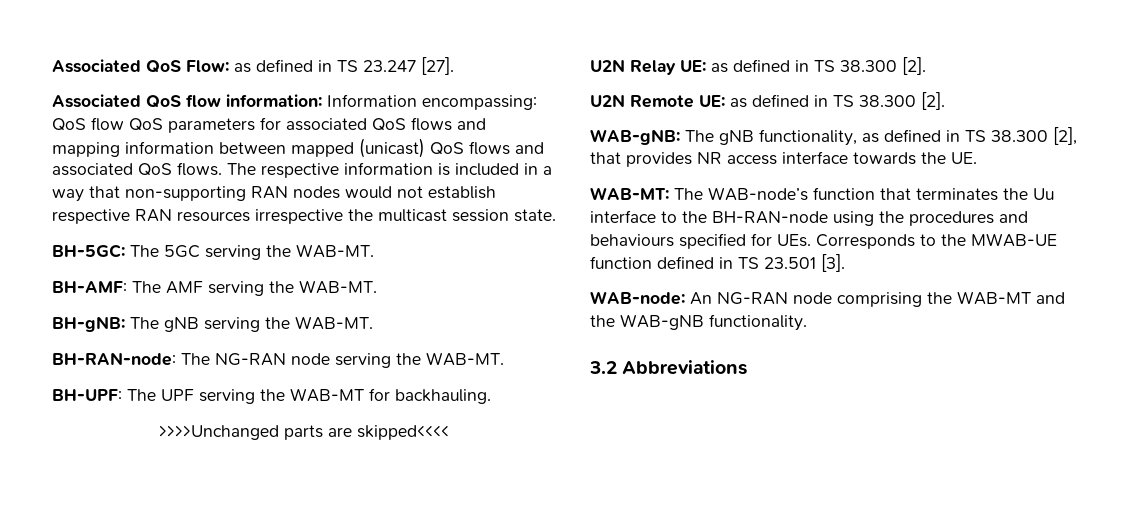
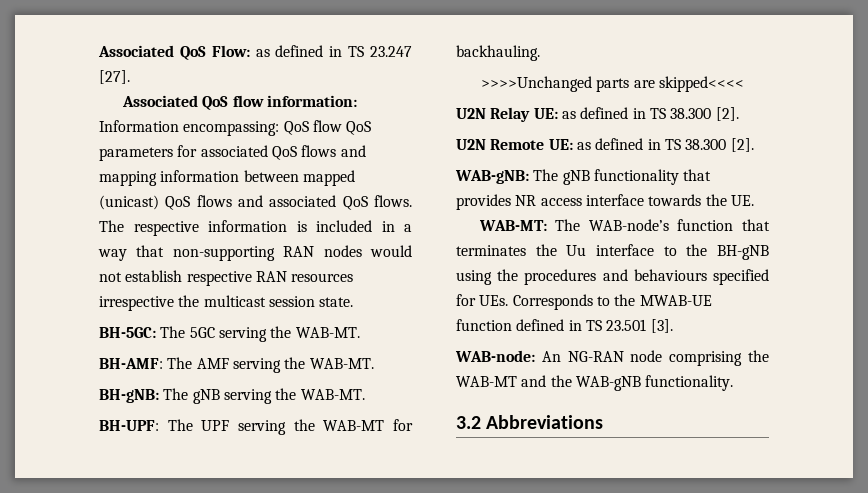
[52,352,504,368] // BH-RAN-node: The NG-RAN node serving the WAB-MT. -> (365, 394) none
[759,127,1077,146] functionality, as defined in TS 38.300 [2], -> [593,169,679,185] functionality
[712,211,828,224] BH-RAN-node -> [717,245,769,260] BH-gNB

